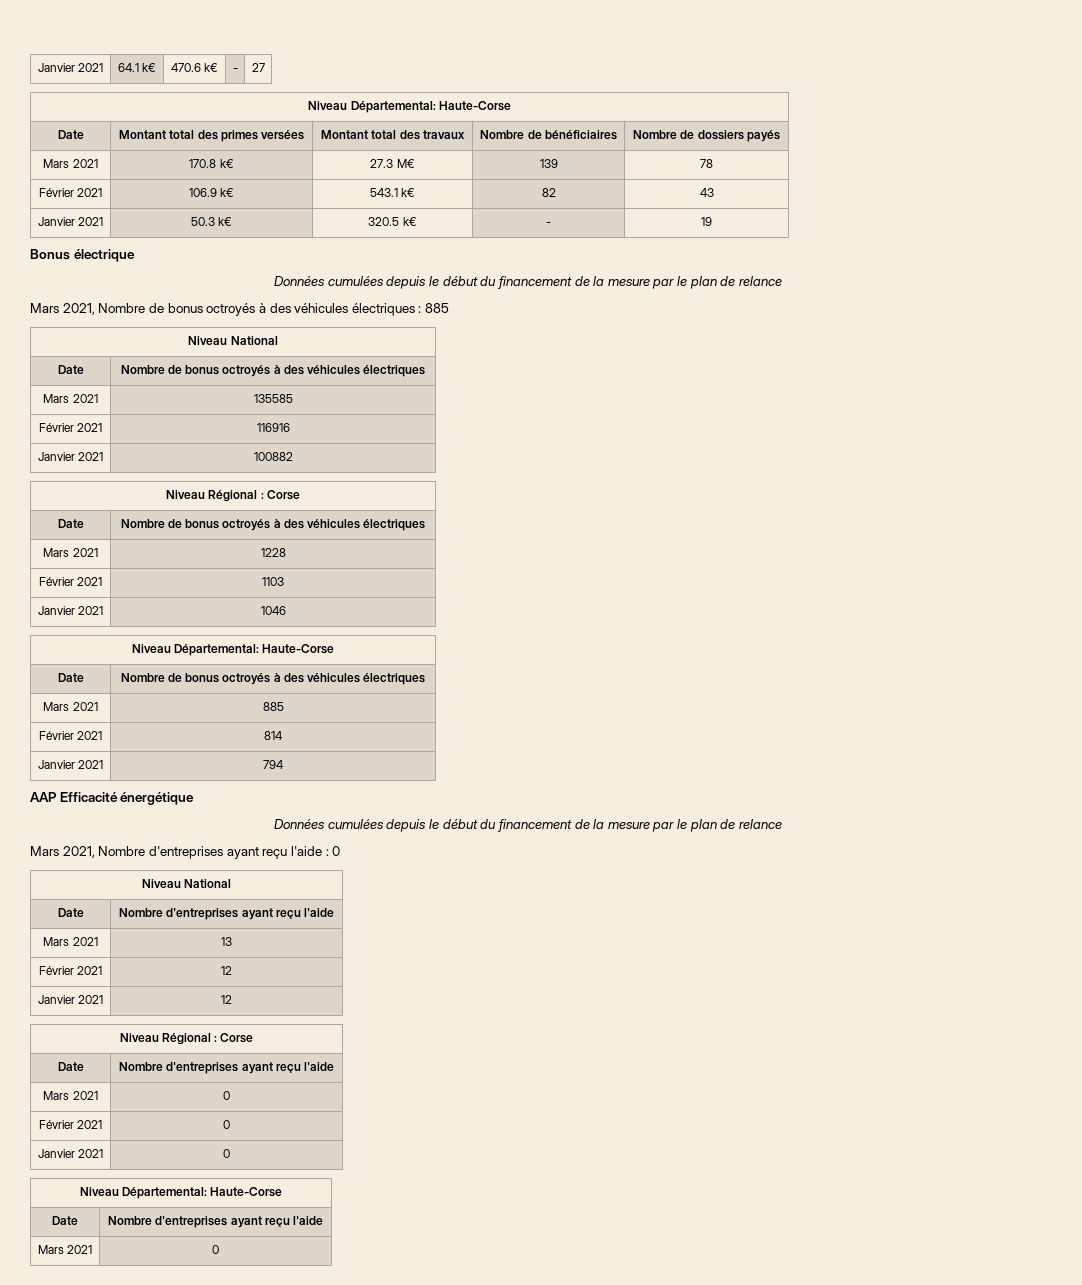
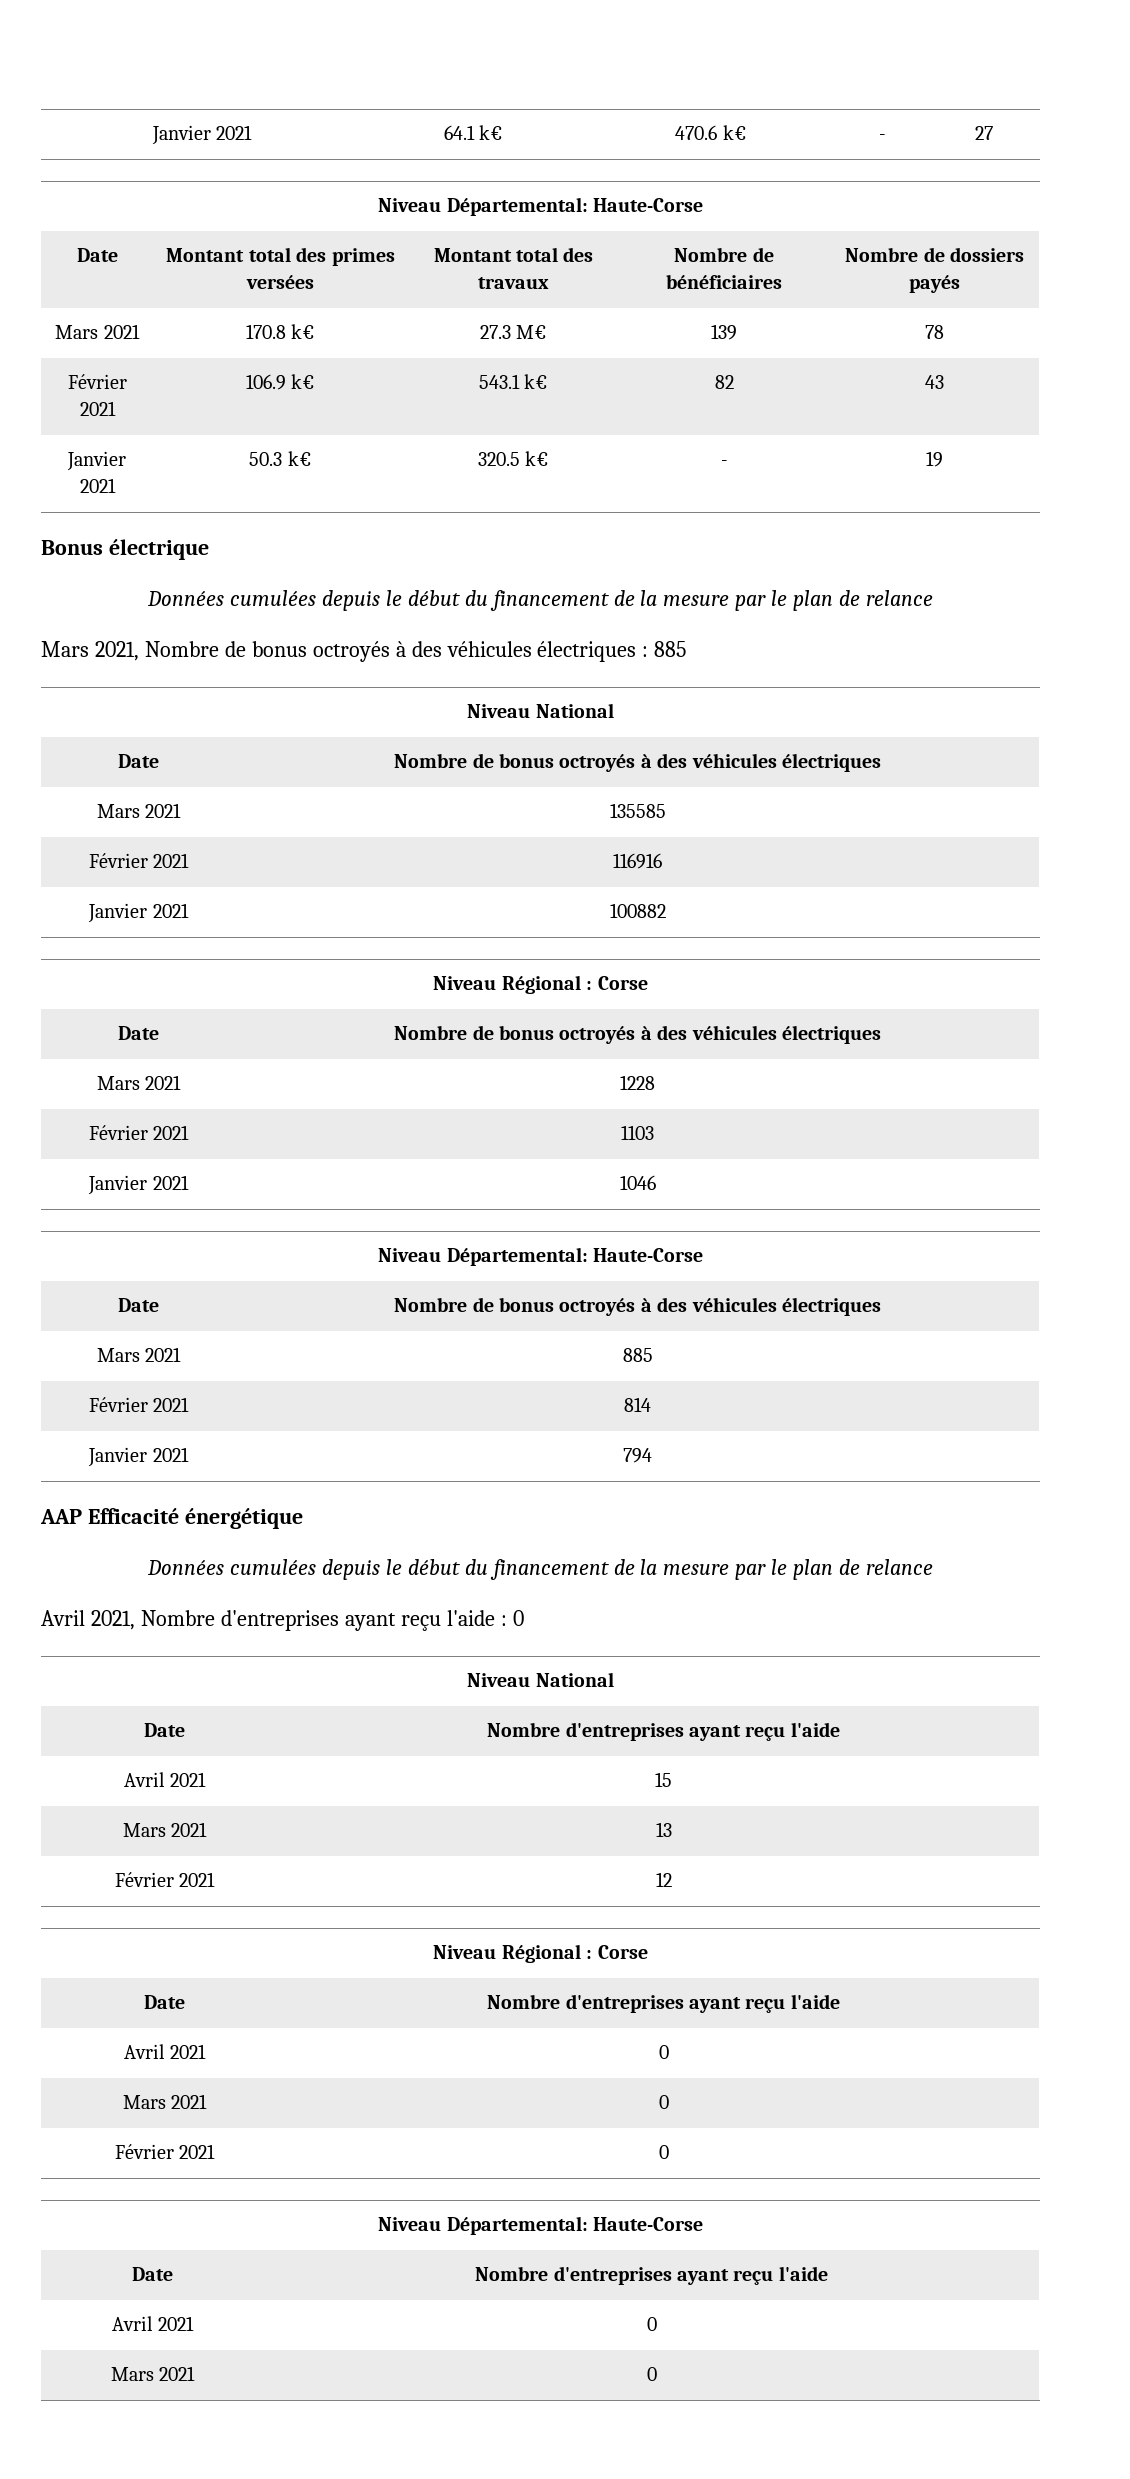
[30,846,59,856] Mars -> [41,1610,85,1626] Avril
(334, 912) none -> [124,1772,206,1787] [655,1772,672,1787] // Avril 2021 | 15
[37,995,104,1004] [221,995,232,1004] // Janvier 2021 | 12 -> (672, 1879) none
(334, 1066) none -> [124,2044,206,2059] [658,2045,669,2059] // Avril 2021 | 0
[37,1149,104,1158] [223,1149,230,1158] // Janvier 2021 | 0 -> (669, 2152) none
(323, 1220) none -> [112,2316,194,2331] [646,2317,657,2331] // Avril 2021 | 0

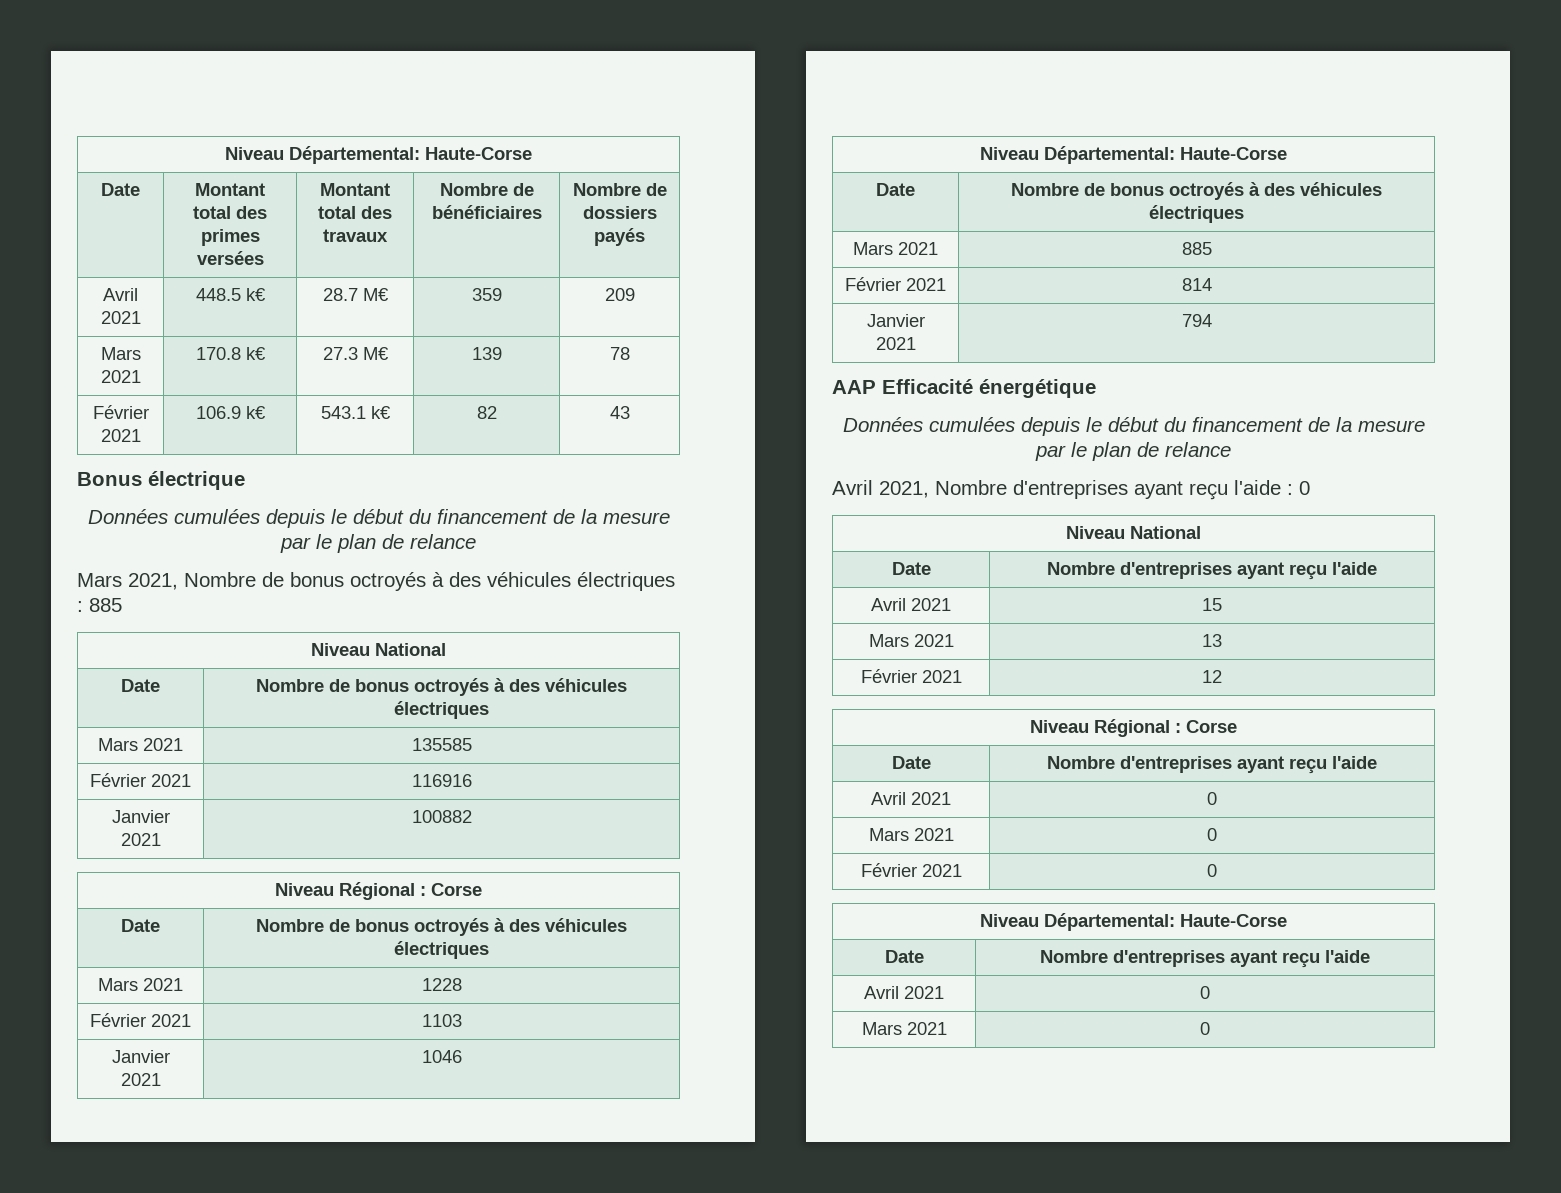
[151,125,253,145] [443,125,504,140] [675,125,747,140] [879,134,886,140] [974,126,993,140] Janvier 2021 | 64.1 k€ | 470.6 k€ | - | 27 // -> (224, 153) none
(960, 284) none -> [103,288,138,301] [100,311,141,324] [195,288,266,301] [322,288,389,301] [471,288,502,301] [604,288,635,301] // Avril 2021 | 448.5 k€ | 28.7 M€ | 359 | 209
[67,451,126,471] [79,478,116,493] [249,451,312,466] [477,451,550,466] [720,460,728,466] [926,451,943,467] // Janvier 2021 | 50.3 k€ | 320.5 k€ | - | 19 -> (630, 412) none

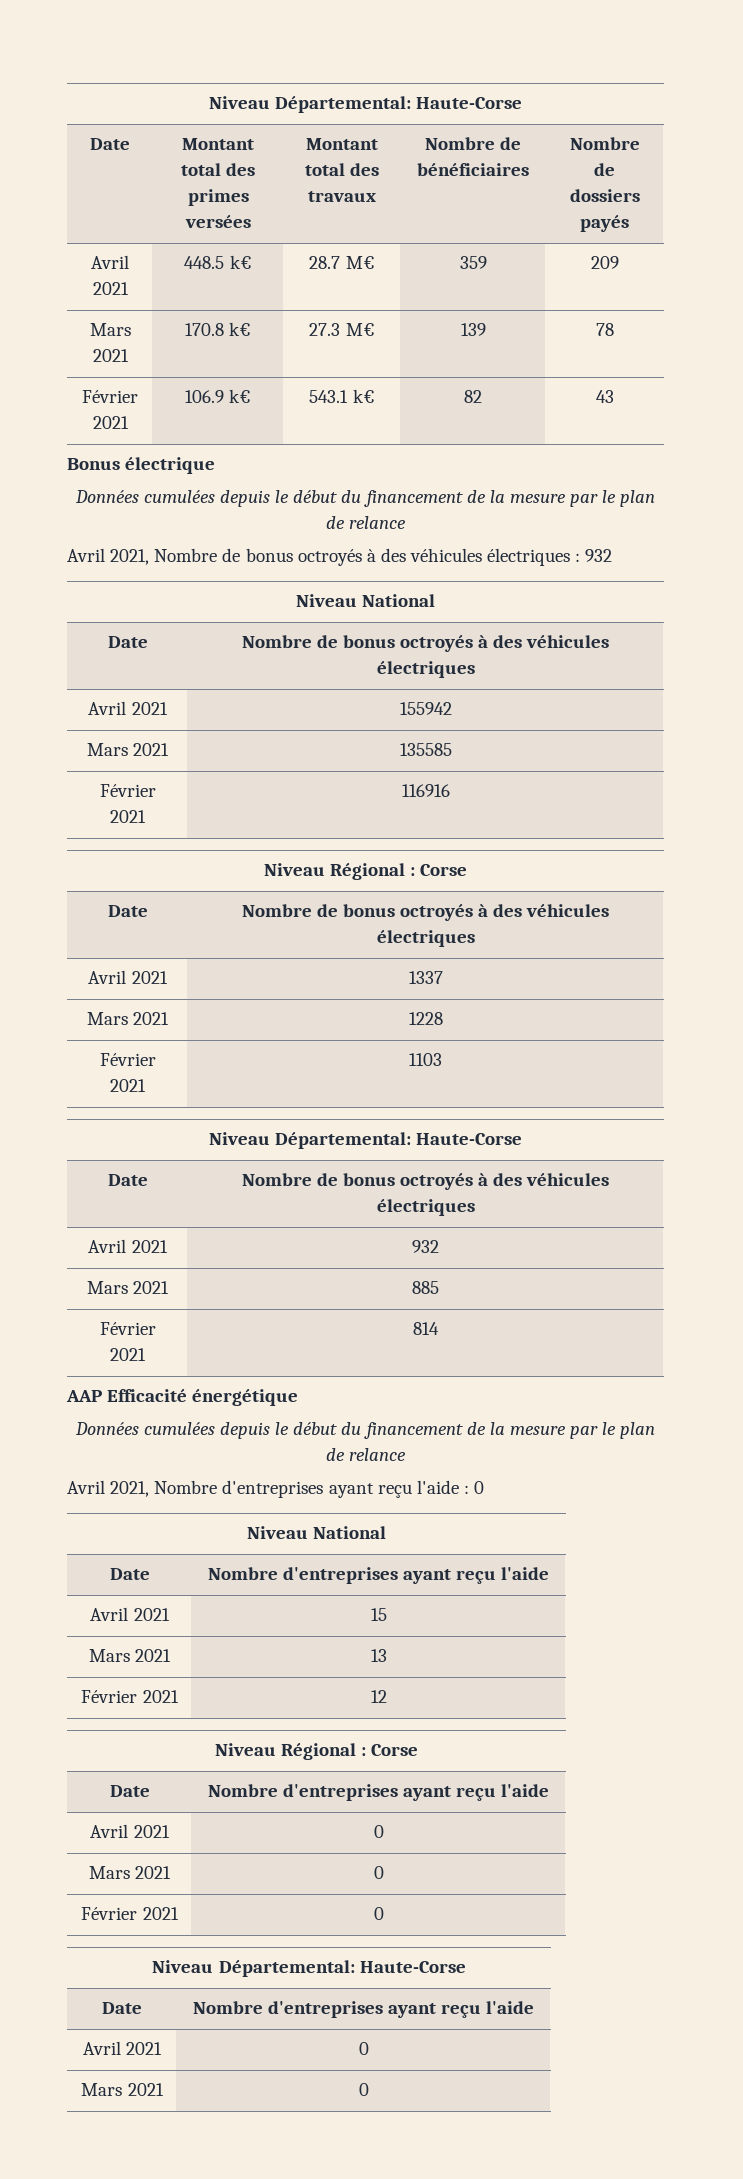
[77,573,122,587] Mars -> [67,548,105,562] Avril
[89,598,122,612] 885 -> [585,549,613,562] 932
(489, 710) none -> [88,701,168,715] [399,702,452,715] // Avril 2021 | 155942
[111,810,170,823] [120,833,161,846] [411,810,472,823] // Janvier 2021 | 100882 -> (450, 790) none
(489, 950) none -> [88,970,168,984] [408,971,443,984] // Avril 2021 | 1337
[111,1050,170,1063] [120,1073,161,1086] [421,1050,462,1063] // Janvier 2021 | 1046 -> (442, 1059) none
(1244, 214) none -> [88,1239,168,1253] [412,1240,439,1253] // Avril 2021 | 932
[866,314,925,327] [875,337,916,350] [1181,314,1212,327] // Janvier 2021 | 794 -> (439, 1328) none

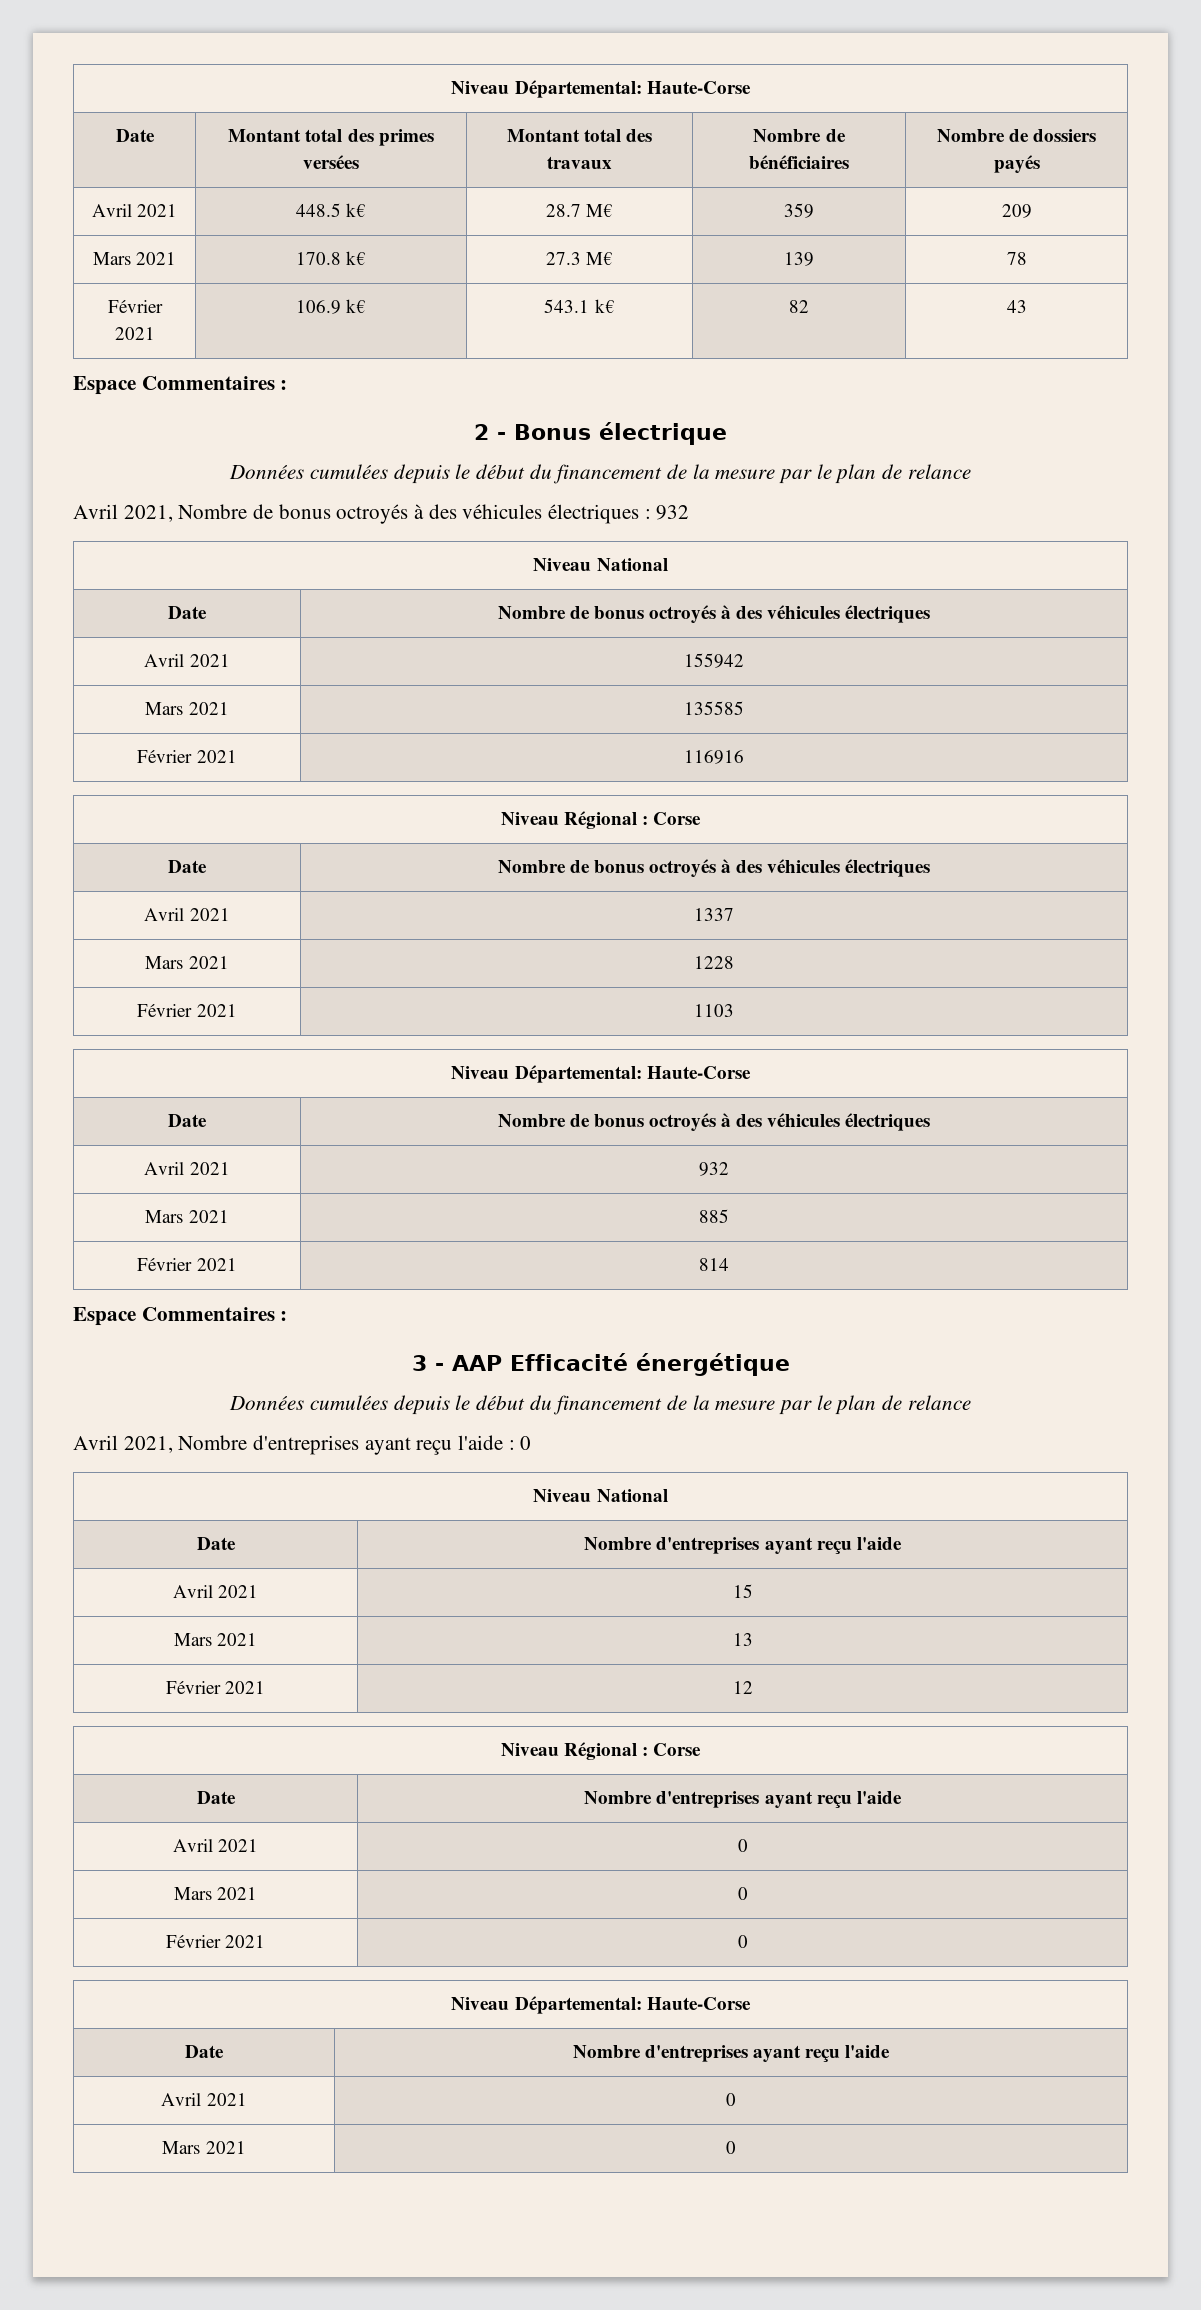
(614, 396) none -> [73,376,288,395] [474,424,506,440] Espace Commentaires : // 2 -
(439, 1328) none -> [73,1307,288,1326] [411,1355,444,1371] Espace Commentaires : // 3 -

